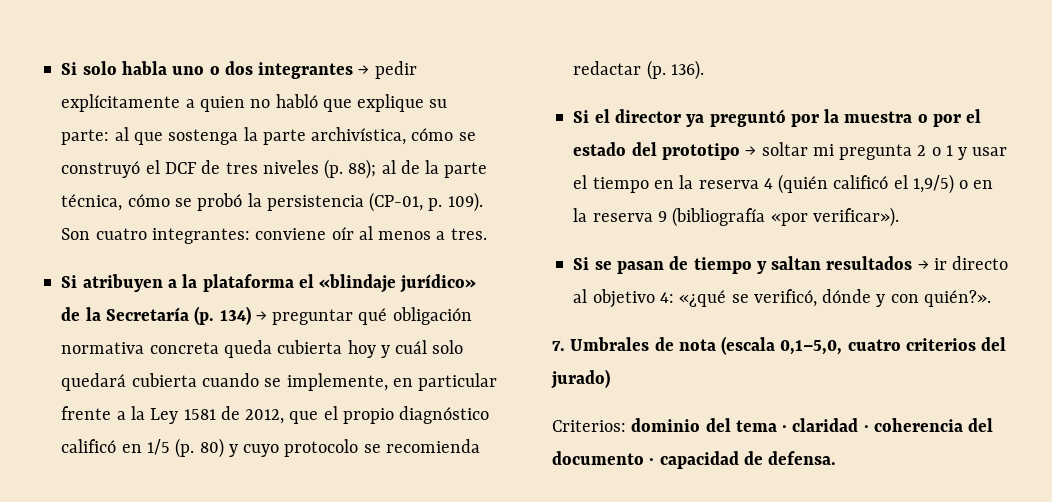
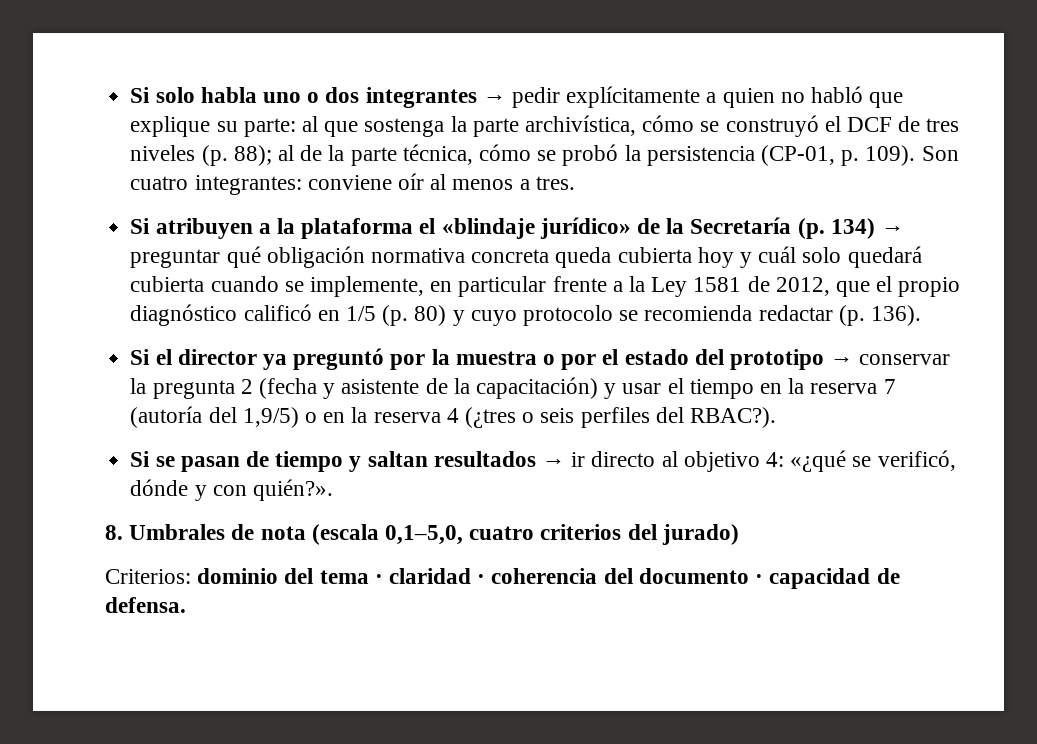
[761,142,953,160] soltar mi pregunta 2 o 1 -> [859,354,951,365] [130,377,598,399] conservar la pregunta 2 (fecha y asistente de la capacitación)
[763,174,908,194] 4 (quién calificó el -> [883,379,896,394] [130,406,237,428] 7 (autoría del
[657,207,899,227] 9 (bibliografía «por verificar»). -> [446,407,777,428] 4 (¿tres o seis perfiles del RBAC?).
[552,341,565,351] 7. -> [105,525,123,540] 8.

